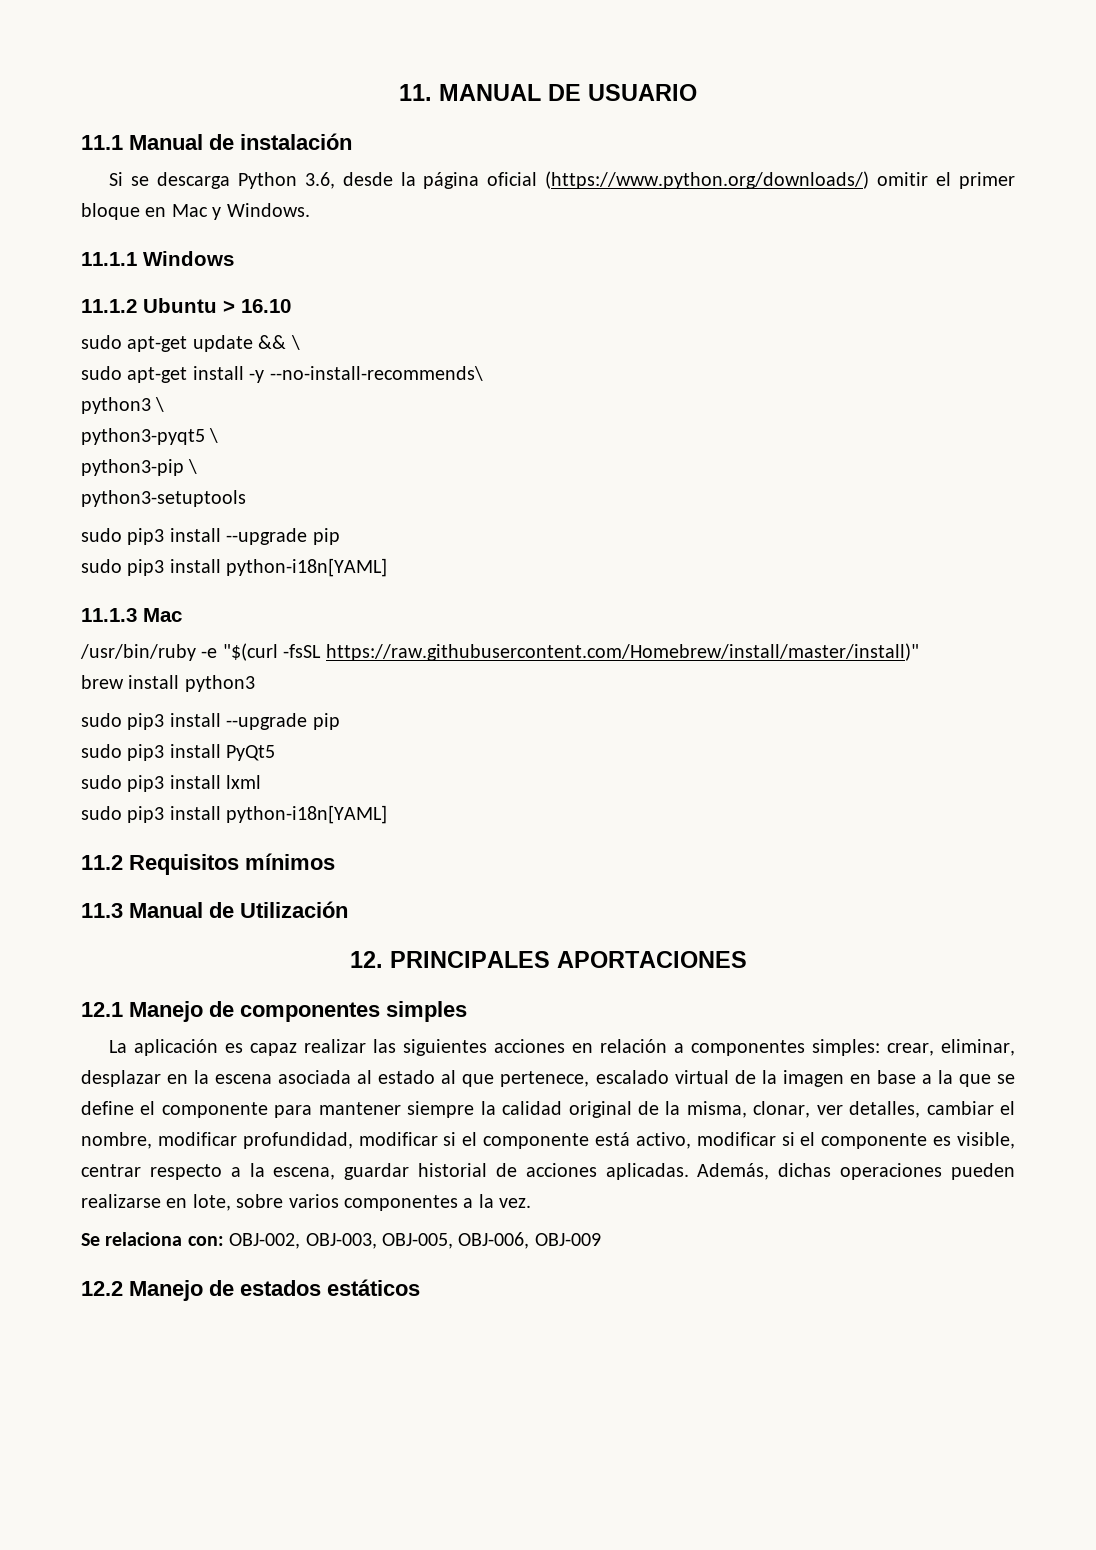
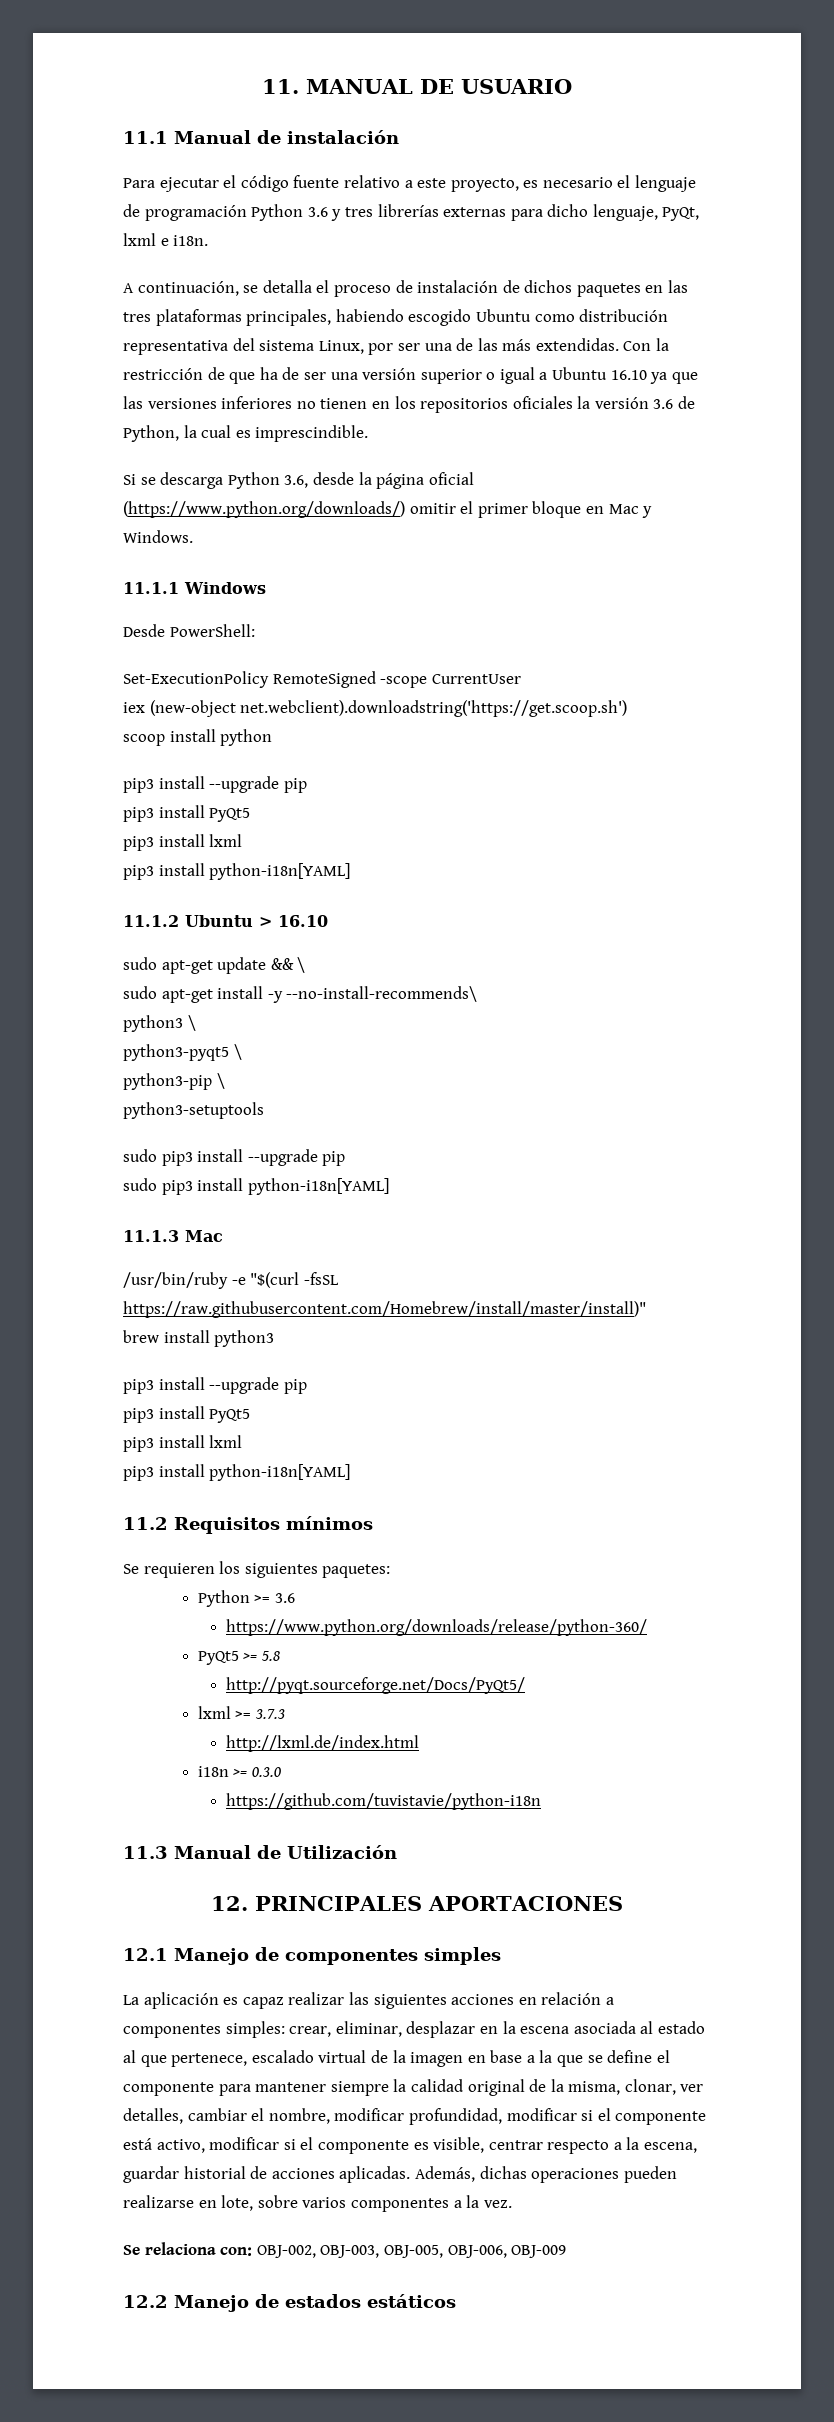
(352, 141) none -> [123,175,697,192] [123,204,700,221] [123,233,209,246] [123,280,689,297] [123,309,669,326] [123,338,670,355] [123,367,698,384] [123,396,696,413] [123,425,369,442] // Para ejecutar el código fuente relativo a este proyecto, es necesario el lenguaje de programación Python 3.6 y tres librerías externas para dicho lenguaje, PyQt, lxml e i18n. // A continuación, se detalla el proceso de instalación de dichos paquetes en las tres plataformas principales, habiendo escogido Ubuntu como distribución representativa del sistema Linux, por ser una de las más extendidas. Con la restricción de que ha de ser una versión superior o igual a Ubuntu 16.10 ya que las versiones inferiores no tienen en los repositorios oficiales la versión 3.6 de Python, la cual es imprescindible.
(234, 258) none -> [123,624,255,637] [123,671,521,688] [123,700,628,717] [123,729,273,746] [123,776,307,793] [123,805,251,822] [123,834,243,851] [123,863,351,880] // Desde PowerShell: // Set-ExecutionPolicy RemoteSigned -scope CurrentUser // iex (new-object net.webclient).downloadstring('https://get.scoop.sh') // scoop install python // pip3 install --upgrade pip // pip3 install PyQt5 // pip3 install lxml // pip3 install python-i18n[YAML]
[81,713,340,730] [81,744,276,761] [81,775,262,792] [81,806,122,820] sudo pip3 install --upgrade pip // sudo pip3 install PyQt5 // sudo pip3 install lxml // sudo -> [123,1377,307,1394] [123,1406,251,1423] [123,1435,243,1452] pip3 install --upgrade pip // pip3 install PyQt5 // pip3 install lxml //
(335, 861) none -> [123,1561,391,1578] [197,1590,296,1607] [225,1619,647,1636] [197,1651,281,1665] [225,1677,525,1694] [197,1706,286,1719] [225,1735,419,1752] [197,1766,282,1777] [225,1793,541,1810] // Se requieren los siguientes paquetes: // Python >= 3.6 // https://www.python.org/downloads/release/python-360/ // PyQt5 >= 5.8 // http://pyqt.sourceforge.net/Docs/PyQt5/ // lxml >= 3.7.3 // http://lxml.de/index.html // i18n >= 0.3.0 // https://github.com/tuvistavie/python-i18n

